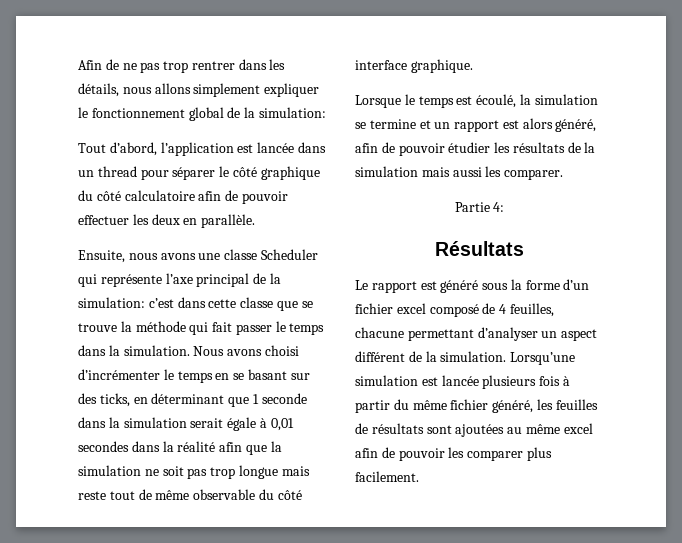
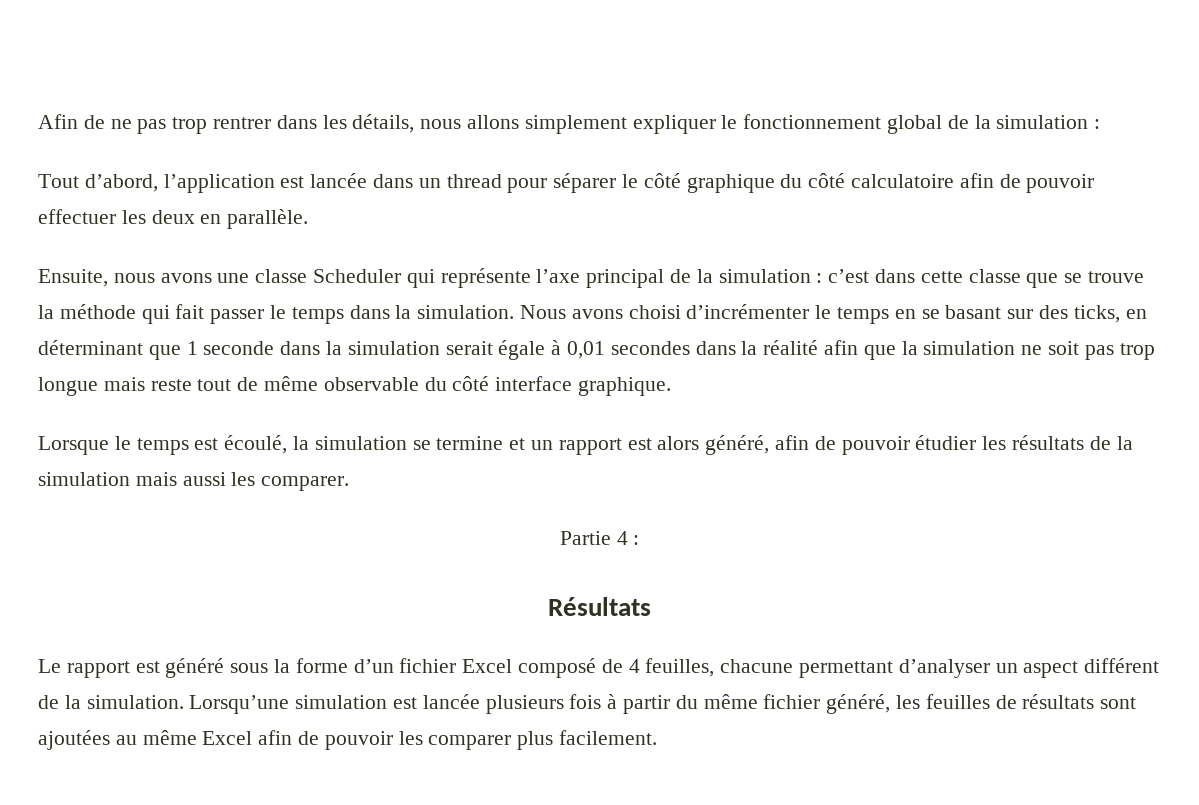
[258,107,326,118] simulation: -> [996,115,1101,129] simulation :
[78,297,145,308] simulation: -> [718,269,823,283] simulation :
[493,202,505,212] 4: -> [616,531,640,545] 4 :
[396,303,426,314] excel -> [462,659,513,673] Excel
[563,423,593,434] excel -> [202,731,253,745] Excel

